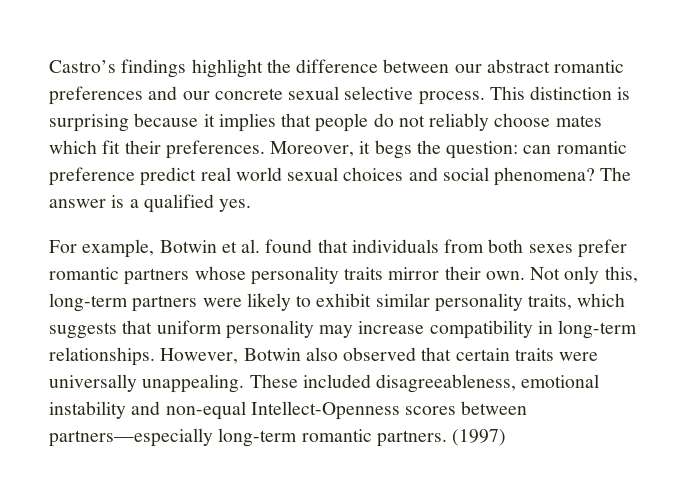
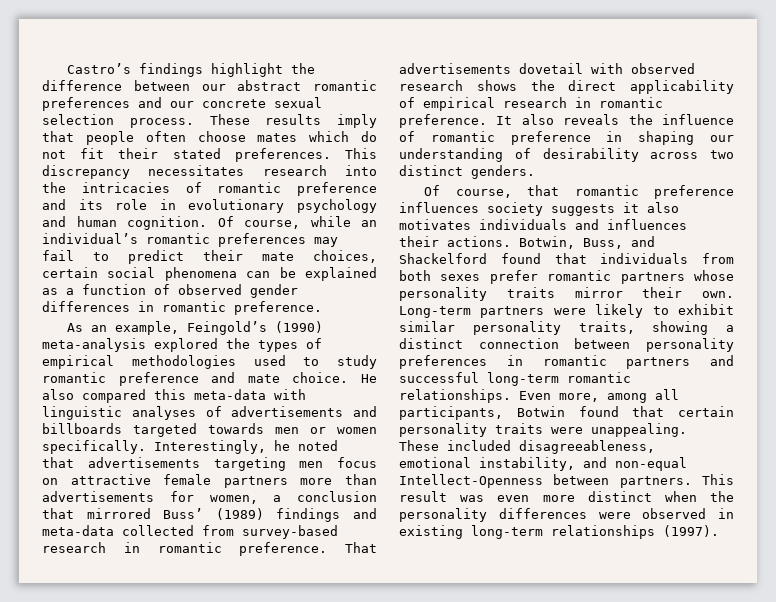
[344,86,631,105] [49,113,602,132] [49,140,627,159] [49,167,632,186] [49,194,252,213] [49,239,261,258] selective process. This distinction is surprising because it implies that people do not reliably choose mates which fit their preferences. Moreover, it begs the question: can romantic preference predict real world sexual choices and social phenomena? The answer is a qualified yes. // For example, Botwin et al. -> [42,114,377,128] [42,131,377,145] [42,148,377,162] [42,165,377,179] [42,182,377,196] [42,199,377,213] [42,216,377,230] [42,233,338,247] [42,250,377,264] [42,267,377,281] [42,284,298,298] [42,301,322,315] [66,321,323,335] [42,338,322,352] [42,355,377,369] [42,372,377,386] [42,389,306,403] [42,406,377,420] [42,423,377,437] [42,440,338,454] [42,457,377,471] [42,474,377,488] [42,491,377,504] [42,508,377,522] [42,525,338,539] [42,542,377,556] [399,63,695,74] [399,80,734,94] [399,97,663,111] [399,114,734,128] [399,131,734,145] [399,148,734,162] [399,165,535,179] [423,185,734,199] [399,202,679,216] [399,219,687,230] [399,236,655,249] [399,253,487,264] selection process. These results imply that people often choose mates which do not fit their stated preferences. This discrepancy necessitates research into the intricacies of romantic preference and its role in evolutionary psychology and human cognition. Of course, while an individual’s romantic preferences may fail to predict their mate choices, certain social phenomena can be explained as a function of observed gender differences in romantic preference. // As an example, Feingold’s (1990) meta-analysis explored the types of empirical methodologies used to study romantic preference and mate choice. He also compared this meta-data with linguistic analyses of advertisements and billboards targeted towards men or women specifically. Interestingly, he noted that advertisements targeting men focus on attractive female partners more than advertisements for women, a conclusion that mirrored Buss’ (1989) findings and meta-data collected from survey-based research in romantic preference. That advertisements dovetail with observed research shows the direct applicability of empirical research in romantic preference. It also reveals the influence of romantic preference in shaping our understanding of desirability across two distinct genders. // Of course, that romantic preference influences society suggests it also motivates individuals and influences their actions. Botwin, Buss, and Shackelford
[530,266,638,284] [49,293,128,312] Not only this, long-term -> [399,306,471,318] Long-term
[577,293,626,307] [49,320,638,339] [49,347,417,366] which suggests that uniform personality may increase compatibility in long-term relationships. However, Botwin also observed -> [652,321,734,335] [399,338,734,352] [399,355,734,369] [399,372,631,386] [399,389,679,403] [399,406,619,420] showing a distinct connection between personality preferences in romantic partners and successful long-term romantic relationships. Even more, among all participants, Botwin found
(510, 354) none -> [399,423,487,437] personality
[49,374,137,392] universally -> (583, 430) none
[49,401,126,419] instability -> [479,457,575,471] instability,
[405,401,528,415] [49,428,507,447] scores between partners—especially long-term romantic partners. (1997) -> [553,474,734,488] [399,491,734,502] [399,508,734,522] [399,525,719,539] between partners. This result was even more distinct when the personality differences were observed in existing long-term relationships (1997).

